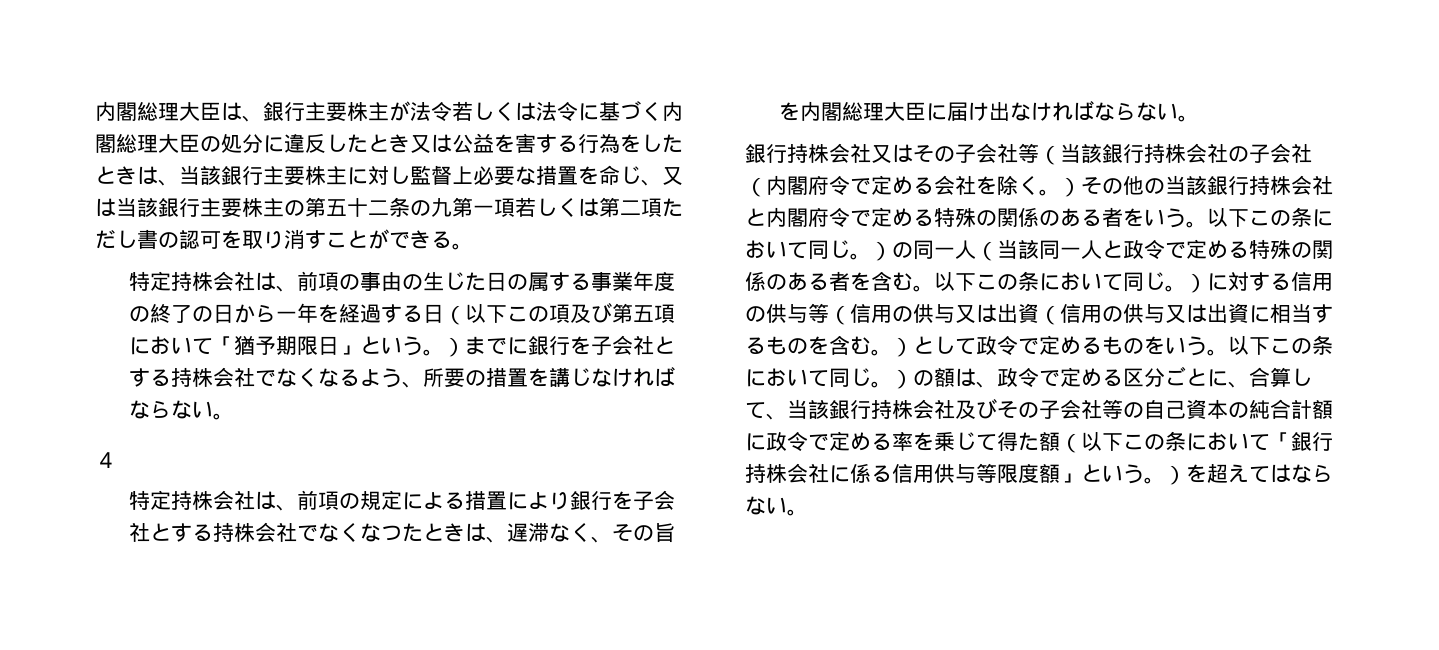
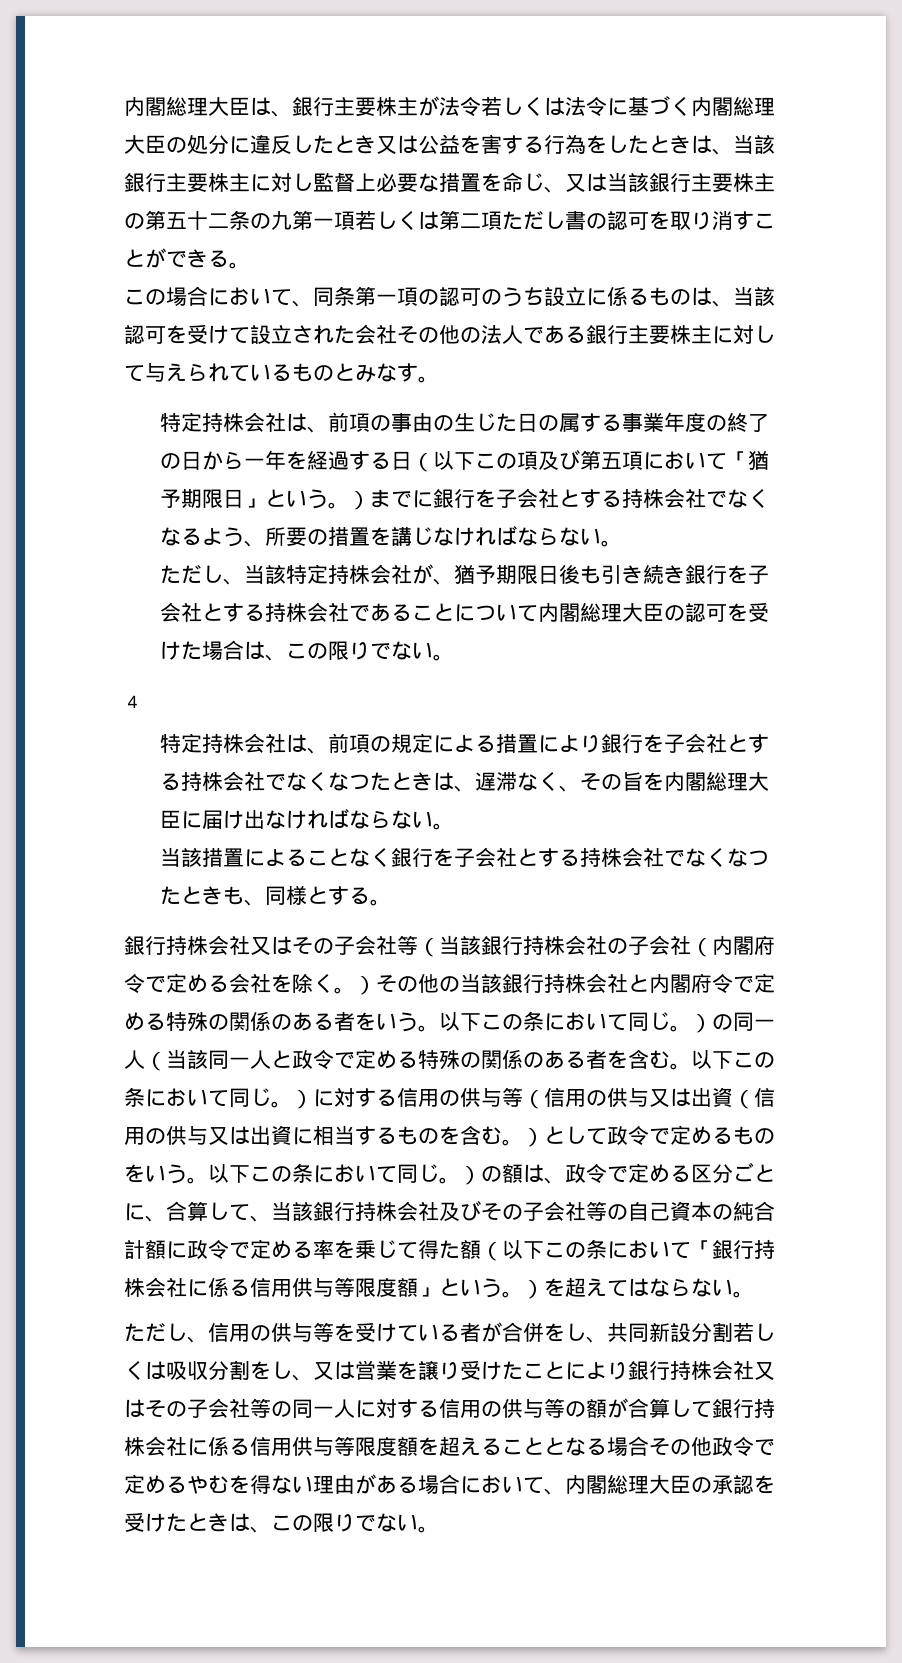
(473, 246) none -> [124,286,775,307] [124,324,775,344] [124,363,439,383] // この場合において、同条第一項の認可のうち設立に係るものは、当該認可を受けて設立された会社その他の法人である銀行主要株主に対して与えられているものとみなす。
(234, 416) none -> [160,564,770,585] [160,602,770,622] [160,640,455,661] // ただし、当該特定持株会社が、猶予期限日後も引き続き銀行を子会社とする持株会社であることについて内閣総理大臣の認可を受けた場合は、この限りでない。
(1199, 118) none -> [160,847,770,867] [160,885,392,906] // 当該措置によることなく銀行を子会社とする持株会社でなくなつたときも、同様とする。
(808, 512) none -> [124,1322,775,1343] [124,1360,775,1381] [124,1398,775,1419] [124,1436,775,1457] [124,1474,775,1495] [124,1513,439,1533] // ただし、信用の供与等を受けている者が合併をし、共同新設分割若しくは吸収分割をし、又は営業を譲り受けたことにより銀行持株会社又はその子会社等の同一人に対する信用の供与等の額が合算して銀行持株会社に係る信用供与等限度額を超えることとなる場合その他政令で定めるやむを得ない理由がある場合において、内閣総理大臣の承認を受けたときは、この限りでない。

